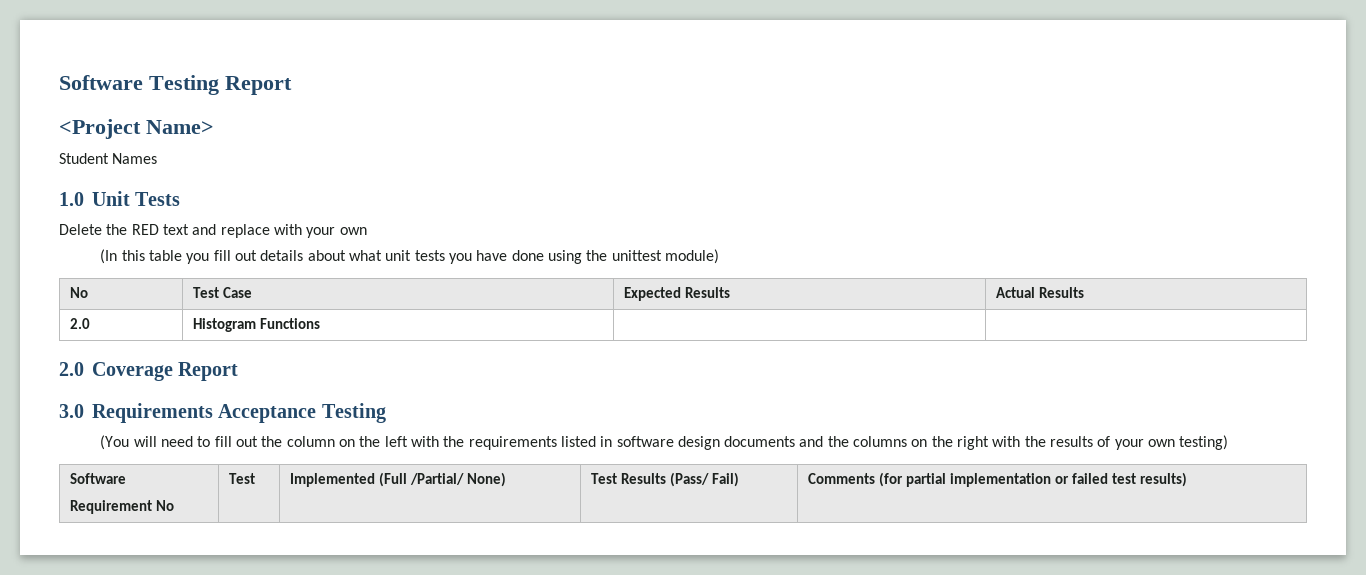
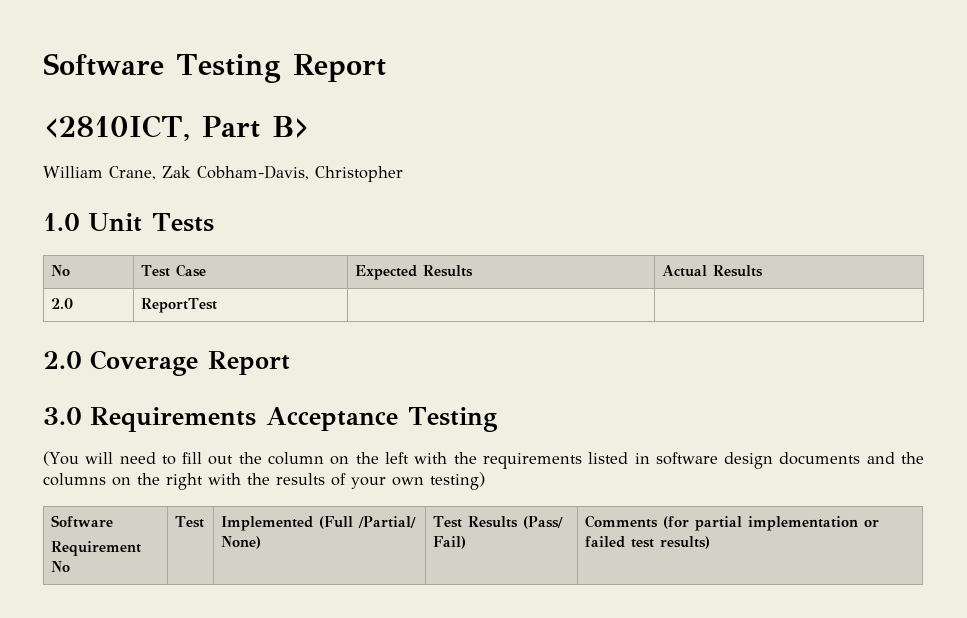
[59,119,214,139] [59,153,158,164] [59,191,181,206] [59,224,367,238] [100,249,719,264] <Project Name> // Student Names // 1.0 Unit Tests // Delete the RED text and replace with your own // (In this table you fill out details about what unit tests you have done using the unittest module) -> [43,115,310,141] [43,165,403,182] [43,213,215,232] <2810ICT, Part B> // William Crane, Zak Cobham-Davis, Christopher // 1.0 Unit Tests
[193,318,321,332] Histogram Functions -> [141,298,218,313] ReportTest

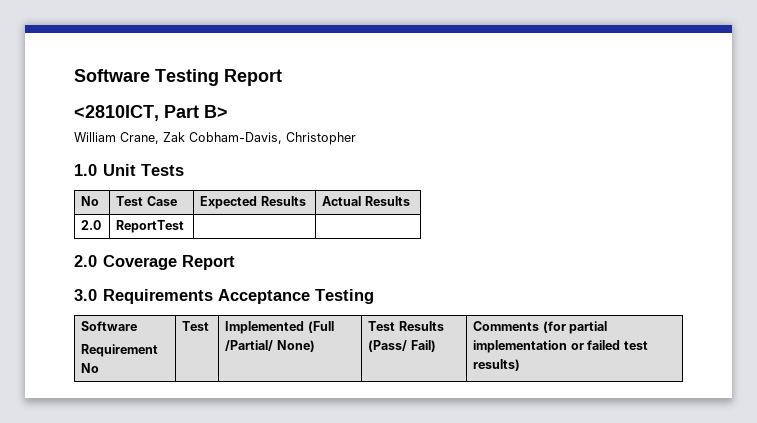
[43,451,924,469] [43,472,485,490] // (You will need to fill out the column on the left with the requirements listed in software design documents and the columns on the right with the results of your own testing) -> (375, 296) none

